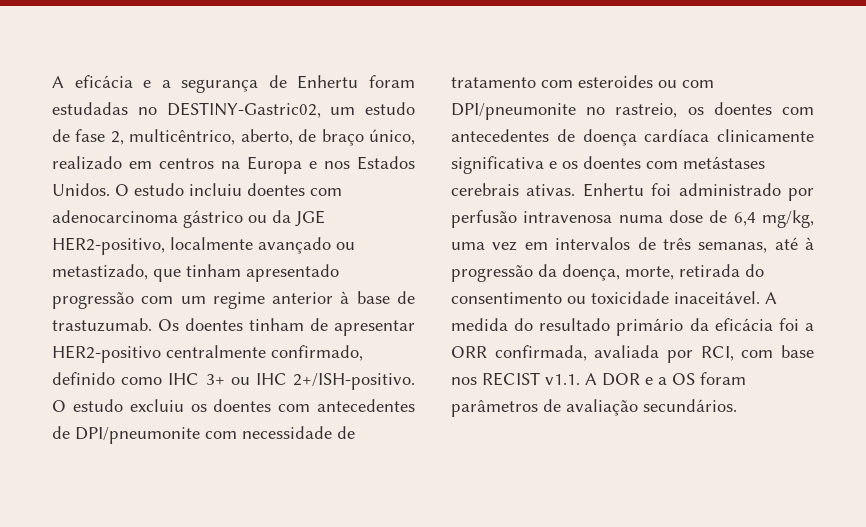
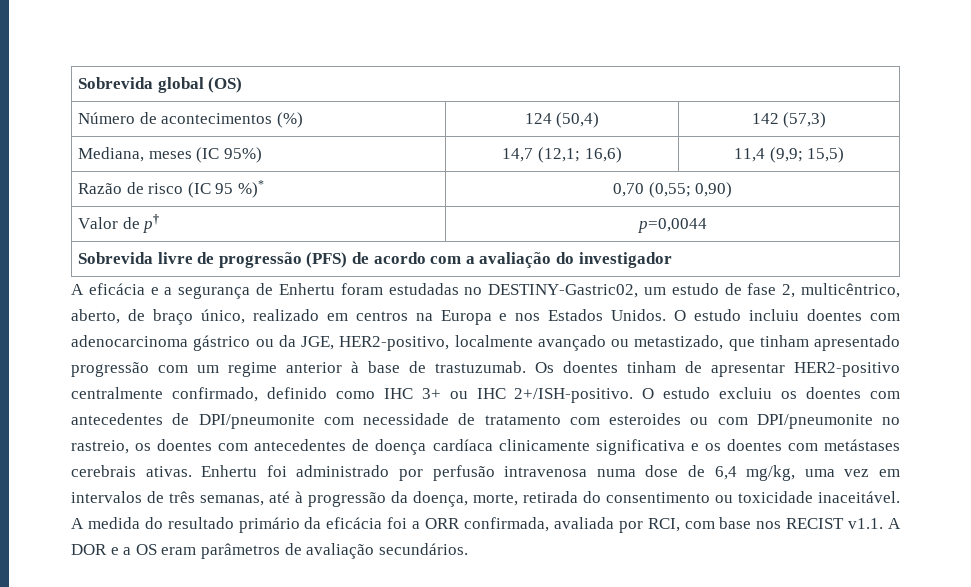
(52, 82) none -> [78,77,243,93] [78,112,303,128] [524,112,600,128] [751,112,827,128] [78,147,262,163] [502,147,622,163] [733,147,845,163] [78,180,265,198] [612,182,733,198] [78,214,160,233] [637,218,707,233] [78,252,672,268] Sobrevida global (OS) // Número de acontecimentos (%) | 124 (50,4) | 142 (57,3) // Mediana, meses (IC 95%) | 14,7 (12,1; 16,6) | 11,4 (9,9; 15,5) // Razão de risco (IC 95 %)* | 0,70 (0,55; 0,90) // Valor de p† | p=0,0044 // Sobrevida livre de progressão (PFS) de acordo com a avaliação do investigador //
[295,210,325,227] JGE -> [301,336,334,350] JGE,
[700,372,746,385] foram -> [161,547,197,555] eram

